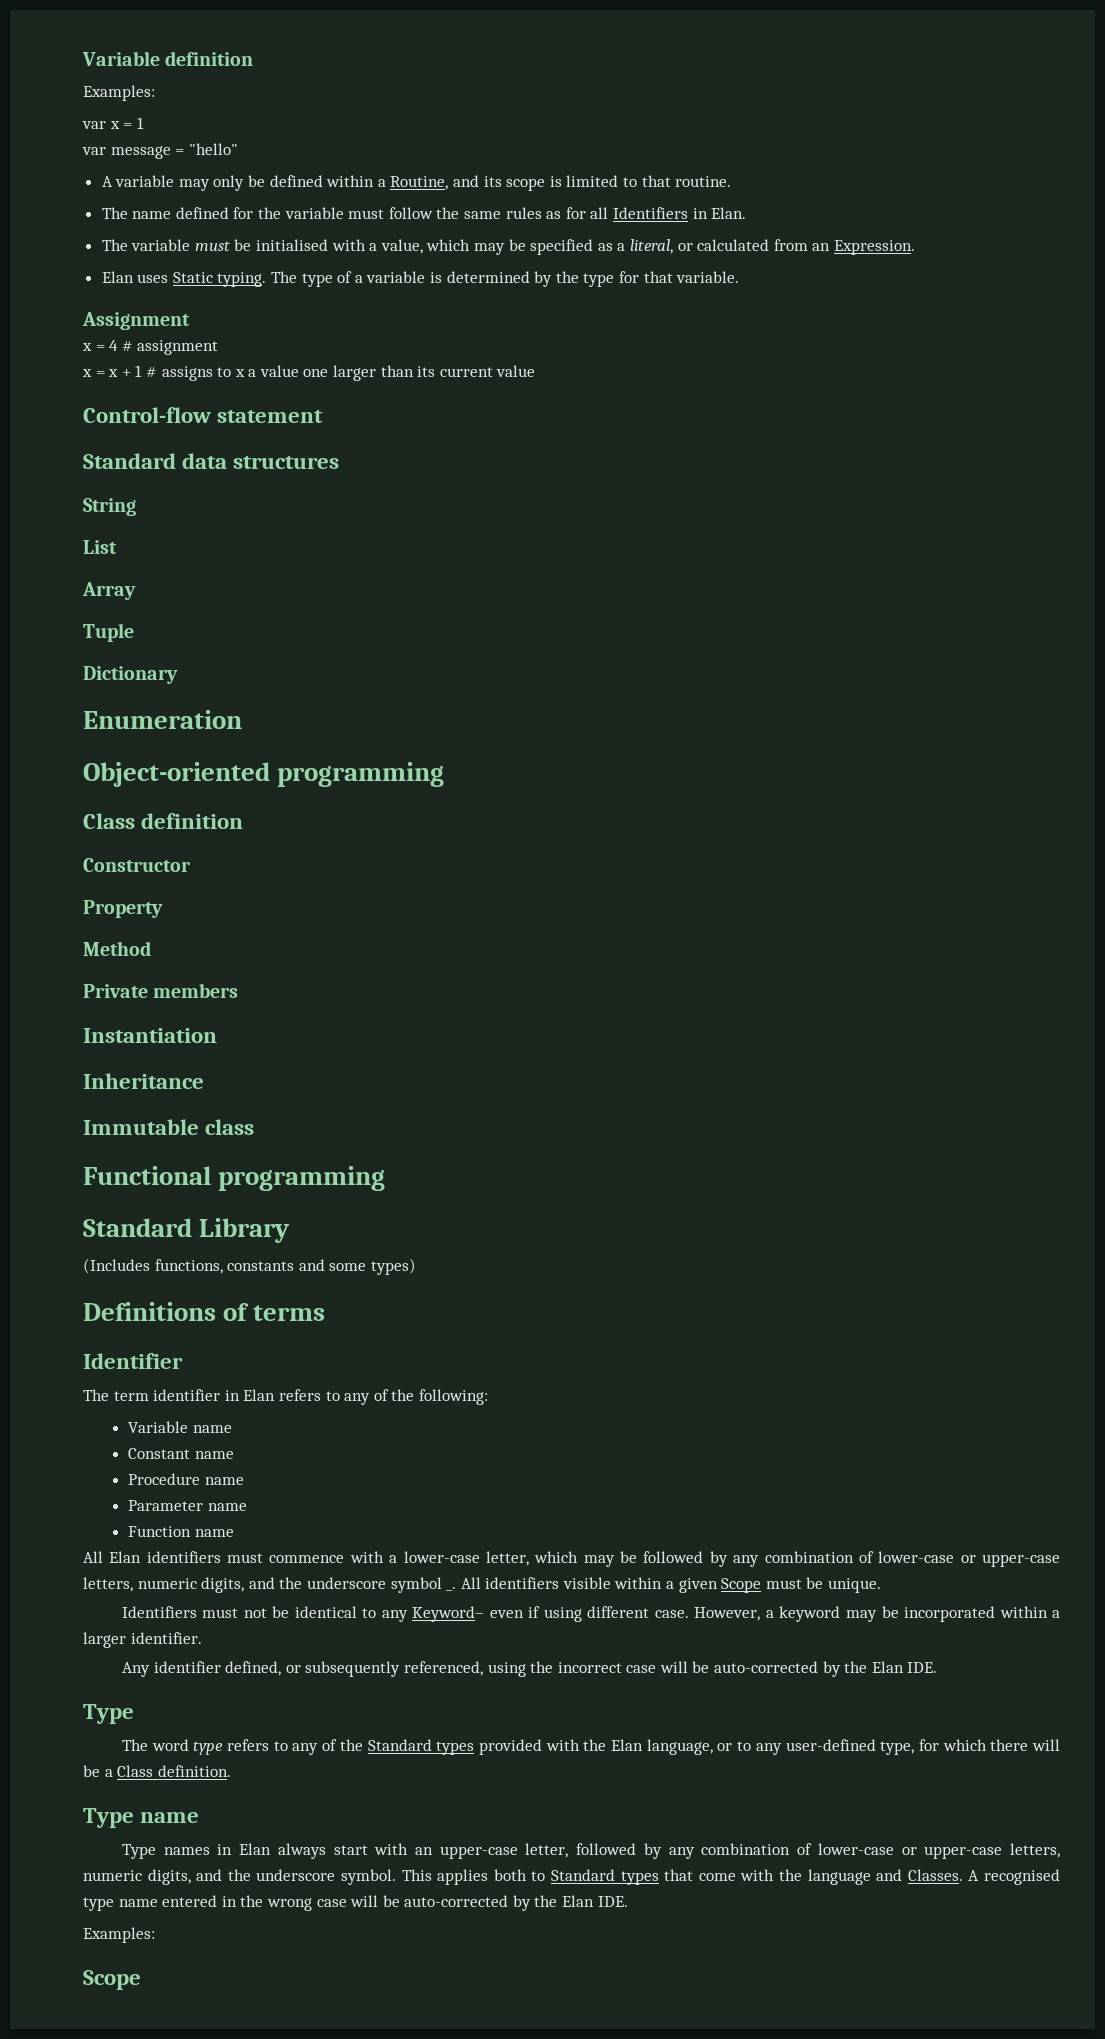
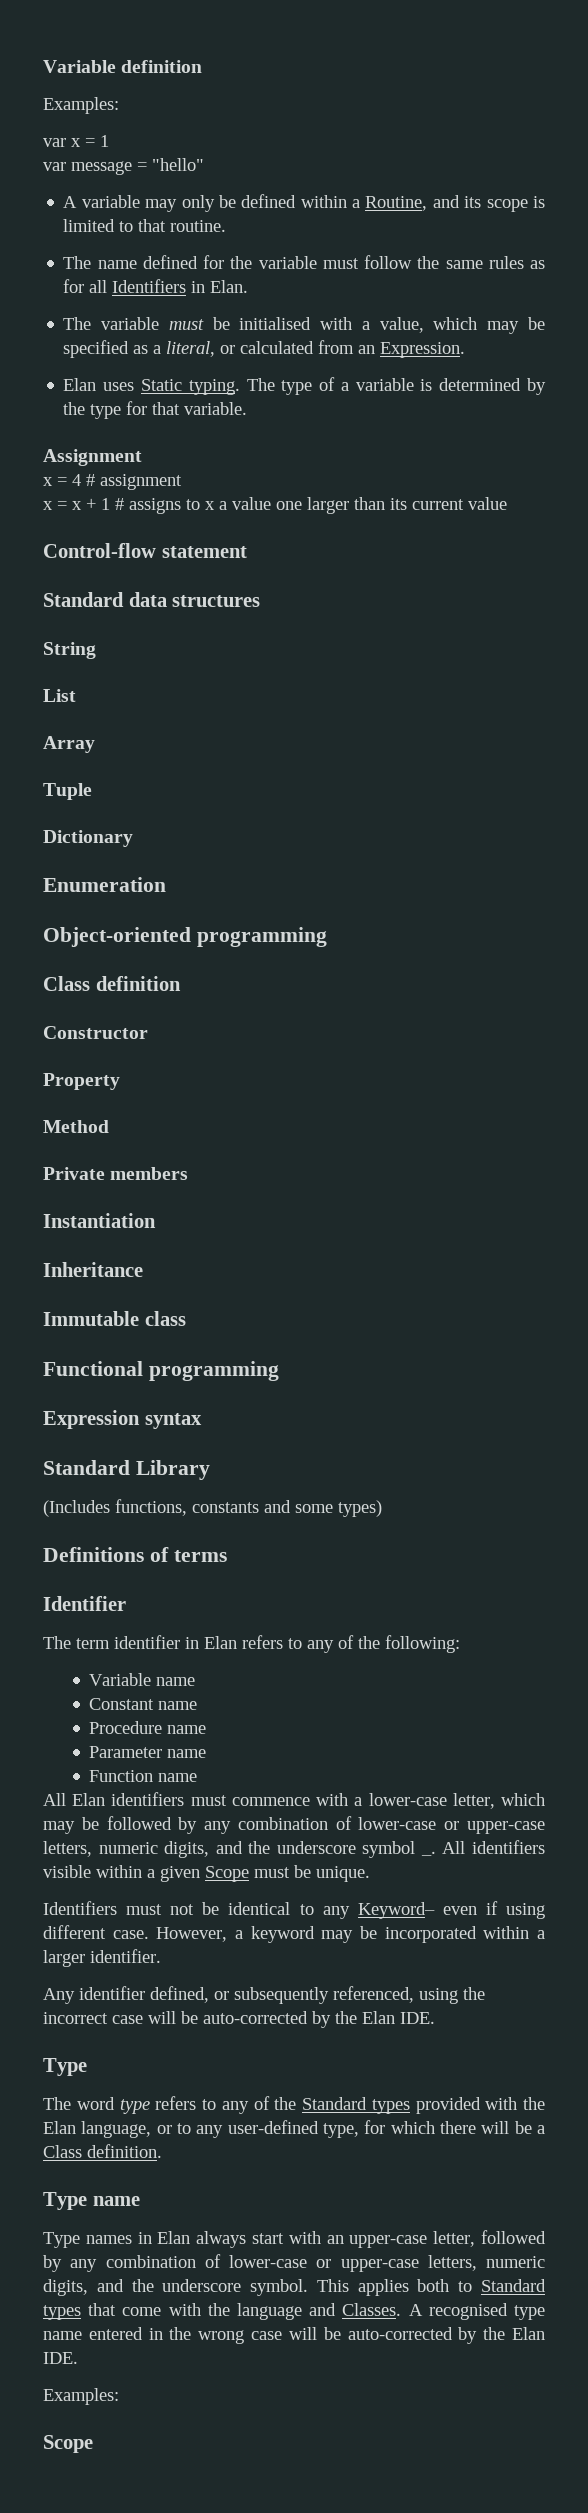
(386, 1178) none -> [43,1410,202,1429] // Expression syntax

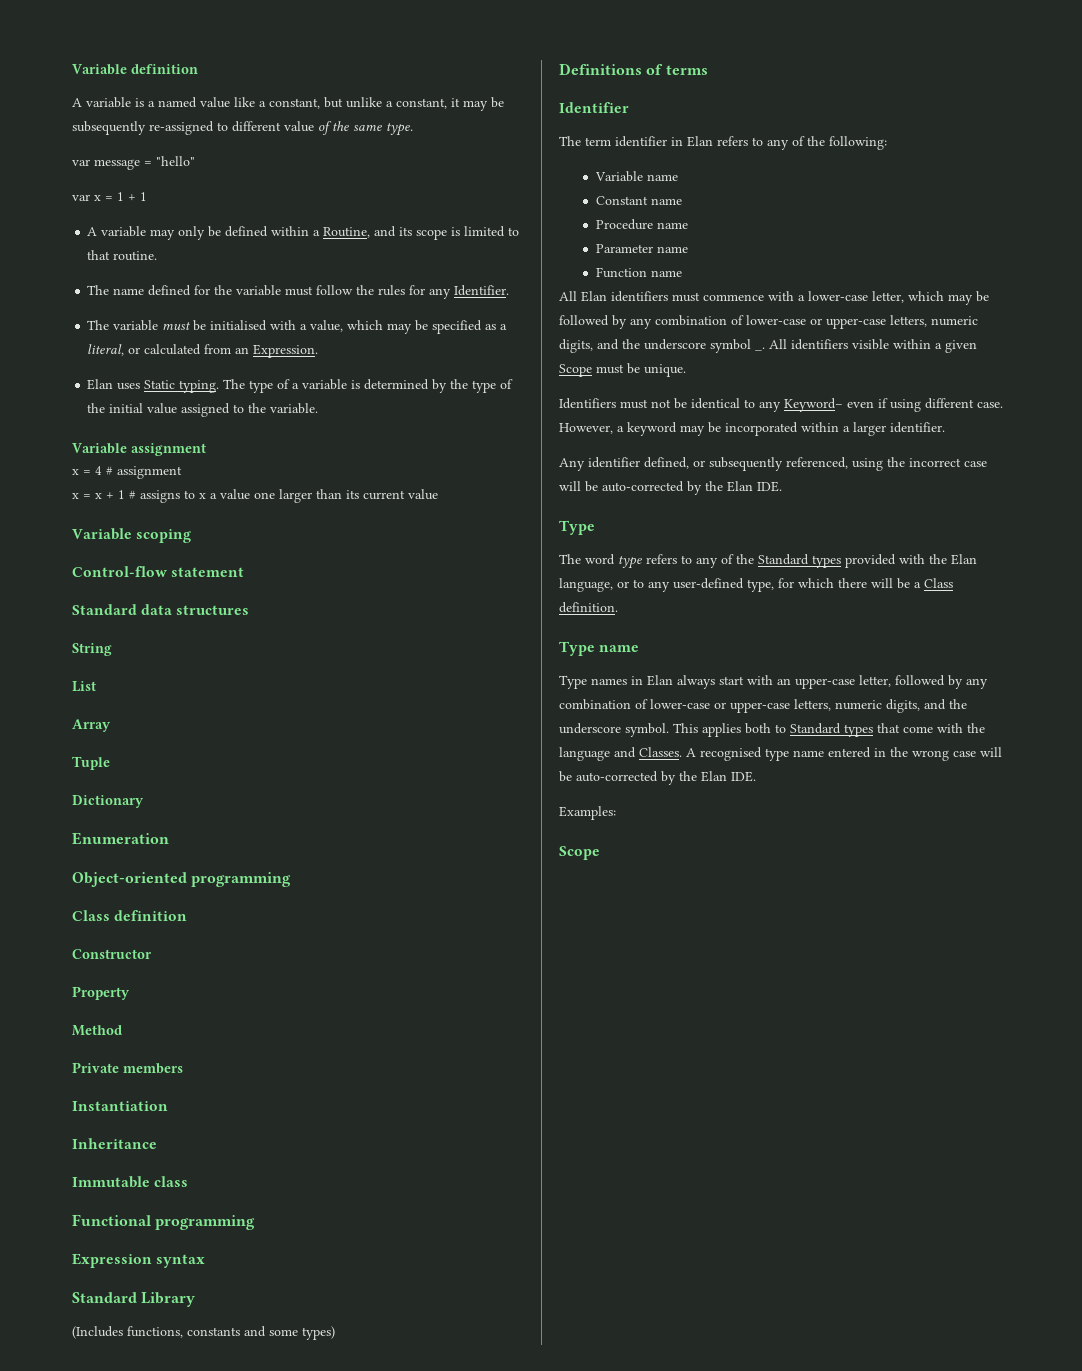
[43,97,119,114] Examples: -> [72,97,504,111] [72,121,413,136] [72,156,195,170] A variable is a named value like a constant, but unlike a constant, it may be subsequently re-assigned to different value of the same type. // var message = "hello"
[43,158,204,175] // var message = "hello" -> [128,192,147,201] + 1
[445,256,545,269] [63,279,249,293] same rules as for all Identifiers in Elan. -> [378,285,510,299] rules for any Identifier.
[126,401,181,415] for that -> [500,379,514,389] [87,403,267,417] of the initial value assigned to the
[43,449,142,466] Assignment -> [72,443,206,456] Variable assignment
(507, 503) none -> [72,528,192,543] // Variable scoping

